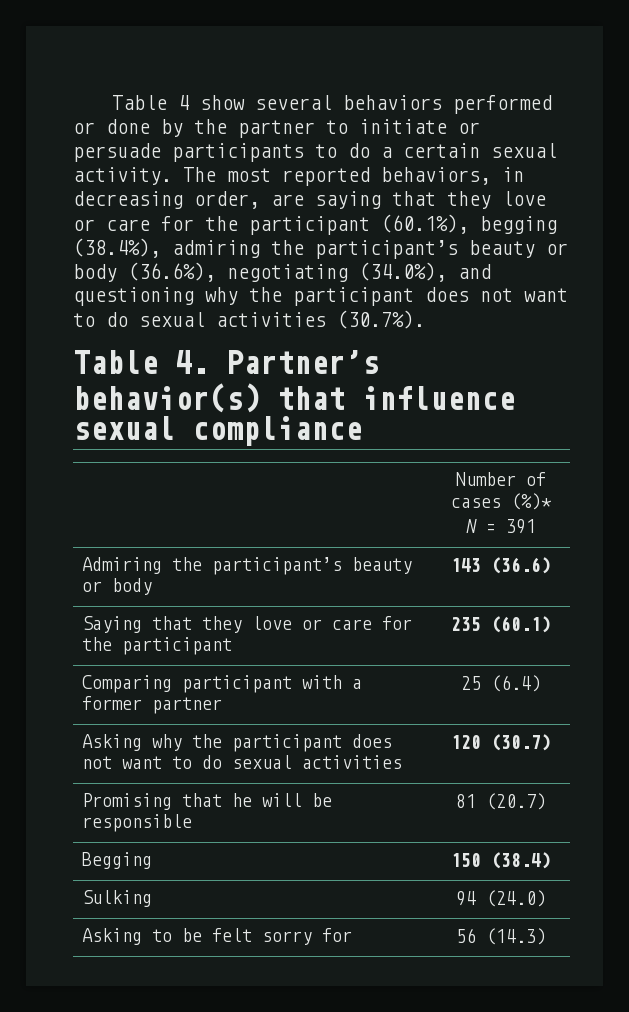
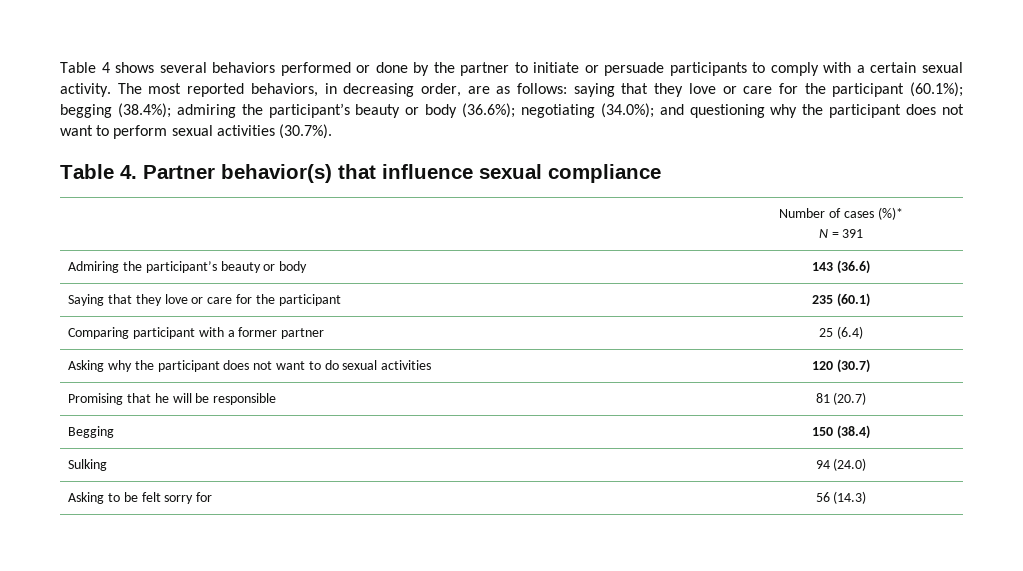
[200,95,246,110] show -> [115,62,155,73] shows
[348,143,370,158] do -> [770,62,852,76] comply with
(304, 200) none -> [496,83,567,94] as follows:
[381,214,557,234] [73,238,161,258] (60.1%), begging (38.4%), -> [910,82,964,97] [60,103,171,118] (60.1%); begging (38.4%);
[128,262,447,282] (36.6%), negotiating (34.0%), -> [462,103,654,118] (36.6%); negotiating (34.0%);
[106,312,128,327] do -> [113,125,168,139] perform
[226,350,379,374] Partner’s -> [143,165,215,179] Partner

